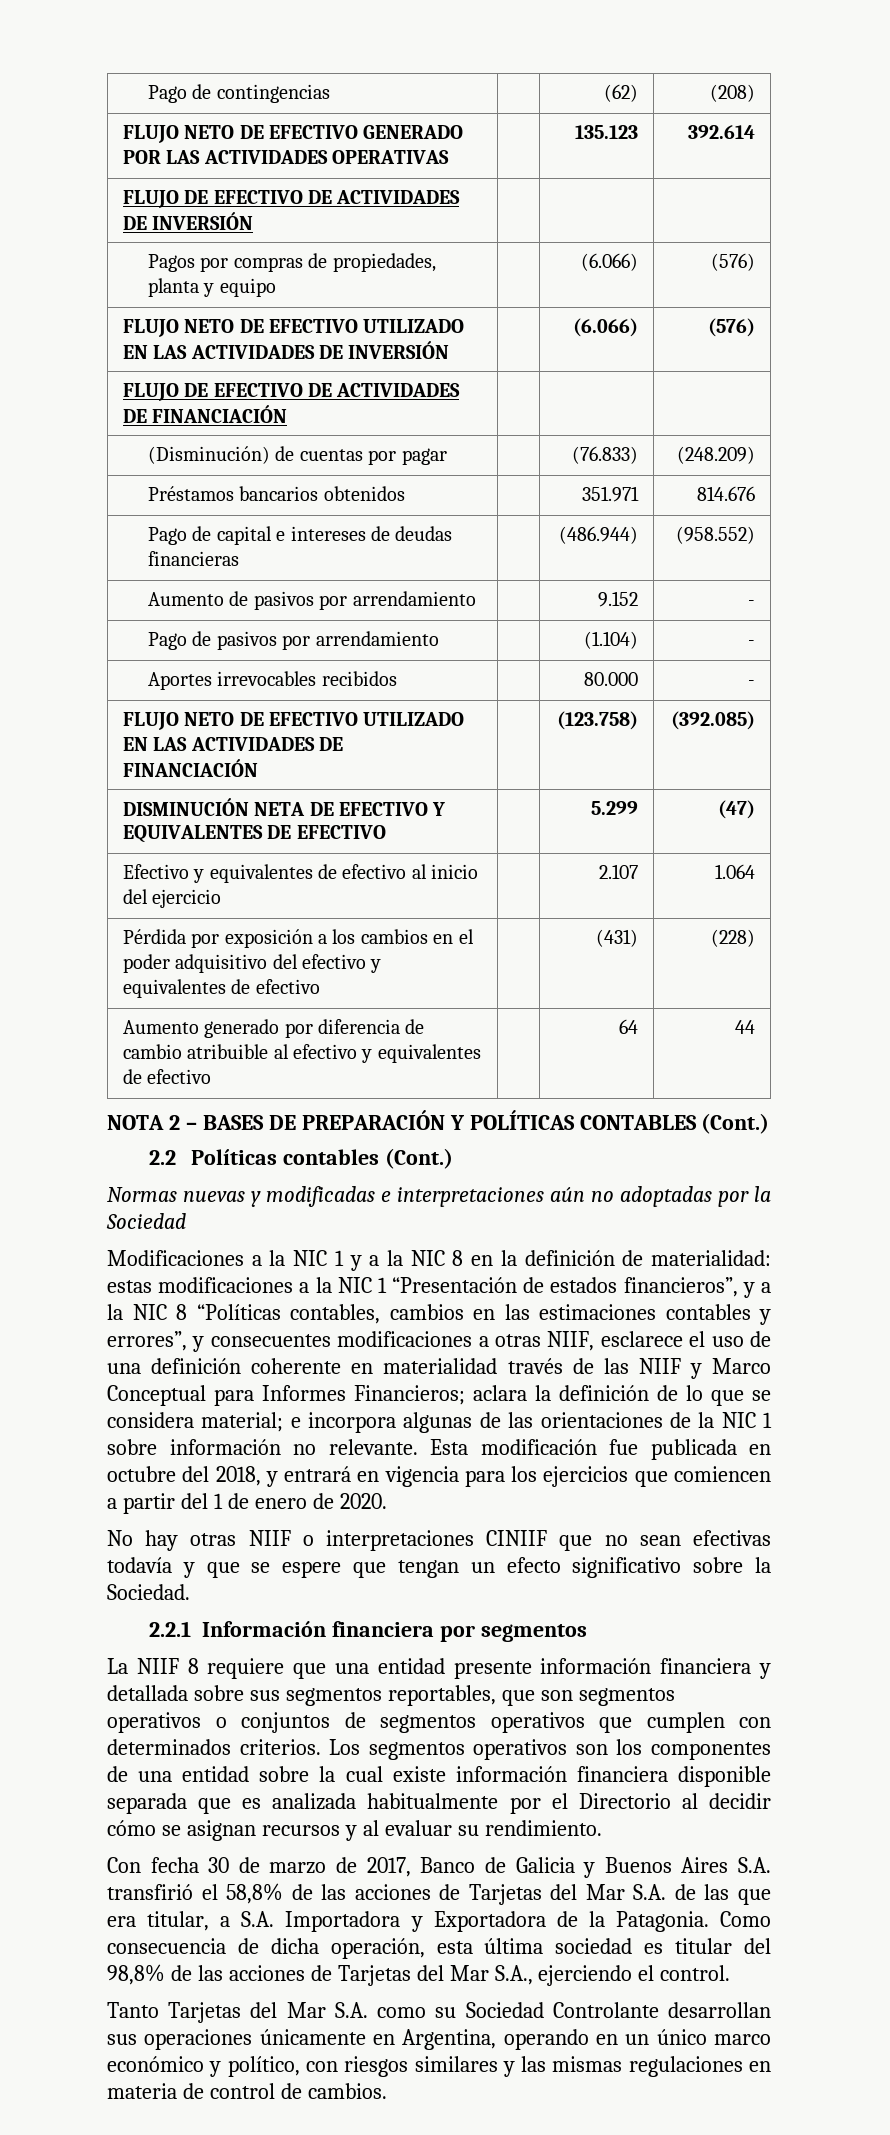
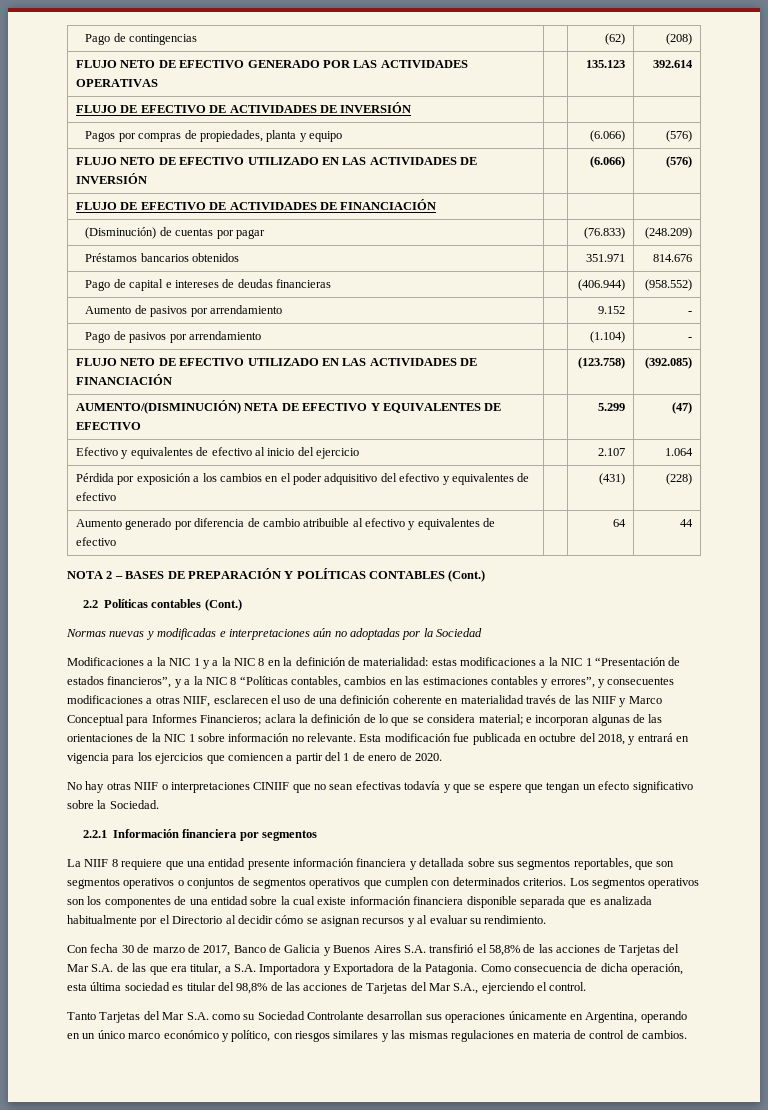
[559,526,639,544] (486.944) -> [577,279,625,291] (406.944)
[148,671,397,690] [584,672,639,686] [748,680,756,686] // Aportes irrevocables recibidos | | 80.000 | - -> (692, 338) none
[122,798,249,816] DISMINUCIÓN -> [76,400,242,414] AUMENTO/(DISMINUCIÓN)
[600,1331,683,1347] esclarece -> [213,695,269,704] esclarecen
[308,1412,397,1433] incorpora -> [535,715,590,726] incorporan

